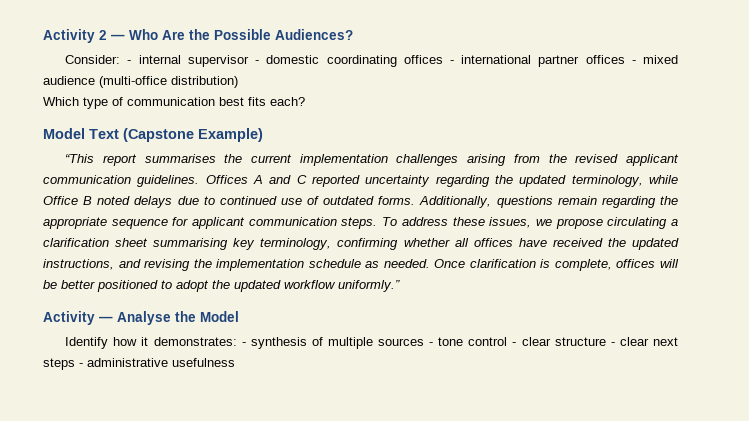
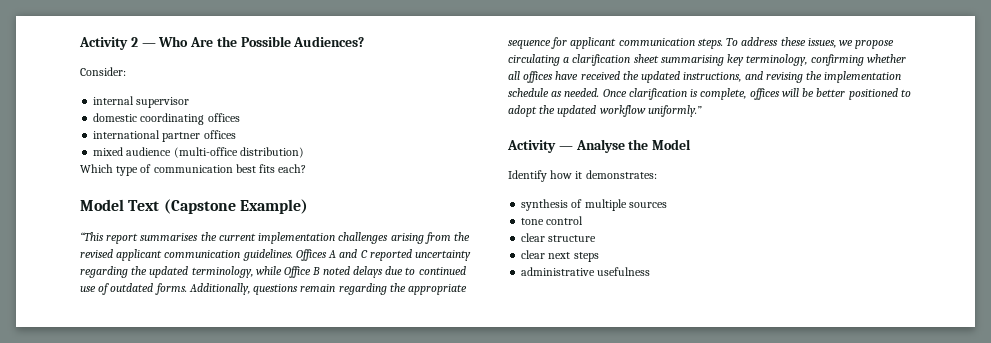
[127,60,132,64] - -> (126, 71) //
[255,60,260,64] - -> (190, 102) //
[449,60,454,64] - -> (240, 117) //
[631,60,636,64] - -> (236, 134) //
[241,342,246,346] - -> (657, 174) //
[429,342,434,346] - -> (667, 205) //
[512,342,517,346] - -> (584, 220) //
[610,342,615,346] - -> (597, 238) //
[79,363,83,367] - -> (599, 257) //

